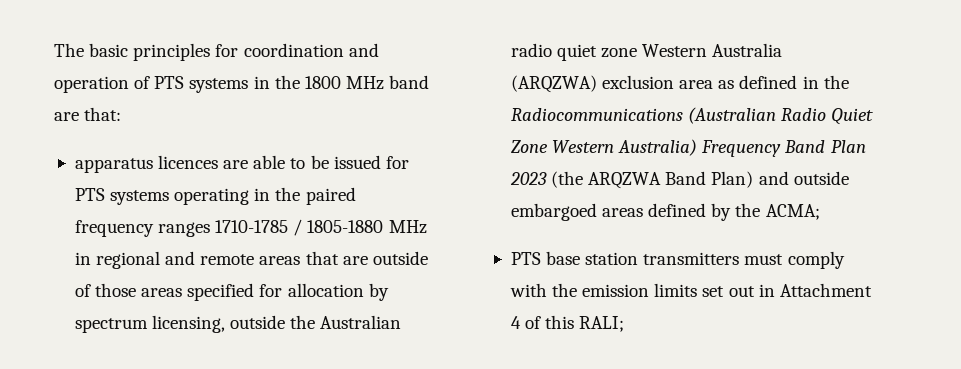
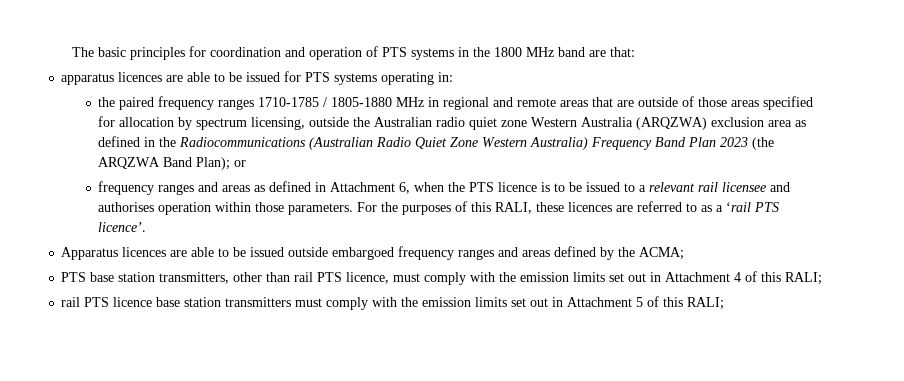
[254,188,271,201] in -> [438,72,454,82] in: //
[711,171,849,188] [510,203,597,221] Plan) and outside embargoed -> [196,157,247,170] [98,181,791,195] [98,201,780,215] [98,222,147,232] [61,246,519,260] Plan); or // frequency ranges and areas as defined in Attachment 6, when the PTS licence is to be issued to a relevant rail licensee and authorises operation within those parameters. For the purposes of this RALI, these licences are referred to as a ‘rail PTS licence’. // Apparatus licences are able to be issued outside embargoed frequency ranges and
[643,252,740,265] transmitters -> [159,272,390,284] transmitters, other than rail PTS licence,
(625, 324) none -> [61,296,725,310] // rail PTS licence base station transmitters must comply with the emission limits set out in Attachment 5 of this RALI;

